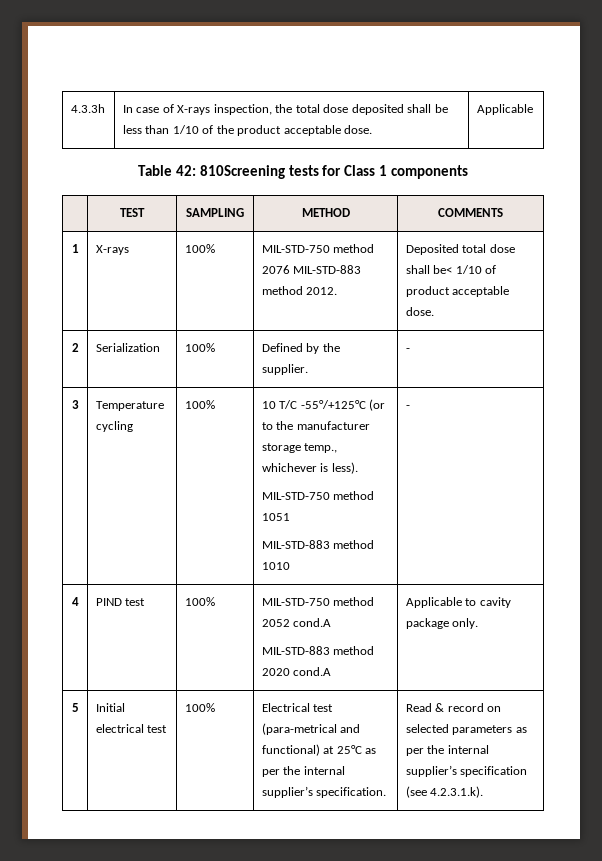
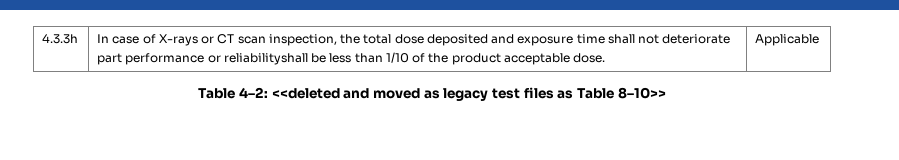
(211, 110) none -> [201,34,266,44] or CT scan
[407,104,432,113] shall -> [491,34,731,46] [97,53,308,65] and exposure time shall not deteriorate part performance or reliabilityshall
[175,165,469,179] [120,208,145,217] [186,208,244,217] [301,208,350,217] [438,208,503,217] [71,244,79,253] [95,245,129,255] [184,244,215,253] [261,244,375,253] [261,265,362,274] [261,286,338,295] [405,244,515,255] [405,265,497,274] [405,286,510,297] [405,307,434,316] [71,343,79,352] [95,343,160,352] [184,343,215,352] [261,343,340,354] [261,364,308,375] [405,348,410,352] [71,400,79,409] [95,401,164,411] [95,421,133,432] [184,400,215,409] [261,399,386,411] [261,421,370,430] [261,443,338,453] [261,462,358,474] [261,491,375,500] [261,513,290,521] [261,540,375,549] [261,562,290,570] [405,405,410,409] [71,597,79,606] [95,598,146,606] [184,597,215,606] [261,597,375,606] [261,618,332,627] [261,646,375,655] [261,667,332,676] [405,597,511,608] [405,618,479,629] [71,703,79,712] [95,703,125,712] [95,724,168,733] [184,703,215,712] [261,703,334,712] [261,723,361,735] [261,744,377,756] [261,766,345,777] [261,786,387,798] [405,703,502,712] [405,724,527,735] [405,745,489,756] [405,765,528,777] [405,786,484,798] 42: 810Screening tests for Class 1 components // | TEST | SAMPLING | METHOD | COMMENTS // 1 | X-rays | 100% | MIL-STD-750 method 2076 MIL-STD-883 method 2012. | Deposited total dose shall be< 1/10 of product acceptable dose. // 2 | Serialization | 100% | Defined by the supplier. | - // 3 | Temperature cycling | 100% | 10 T/C -55°/+125°C (or to the manufacturer storage temp., whichever is less). // MIL-STD-750 method 1051 // MIL-STD-883 method 1010 | - // 4 | PIND test | 100% | MIL-STD-750 method 2052 cond.A // MIL-STD-883 method 2020 cond.A | Applicable to cavity package only. // 5 | Initial electrical test | 100% | Electrical test (para-metrical and functional) at 25°C as per the internal supplier’s specification. | Read & record on selected parameters as per the internal supplier’s specification (see 4.2.3.1.k). -> [239,87,666,101] 4–2: <<deleted and moved as legacy test files as Table 8–10>>

